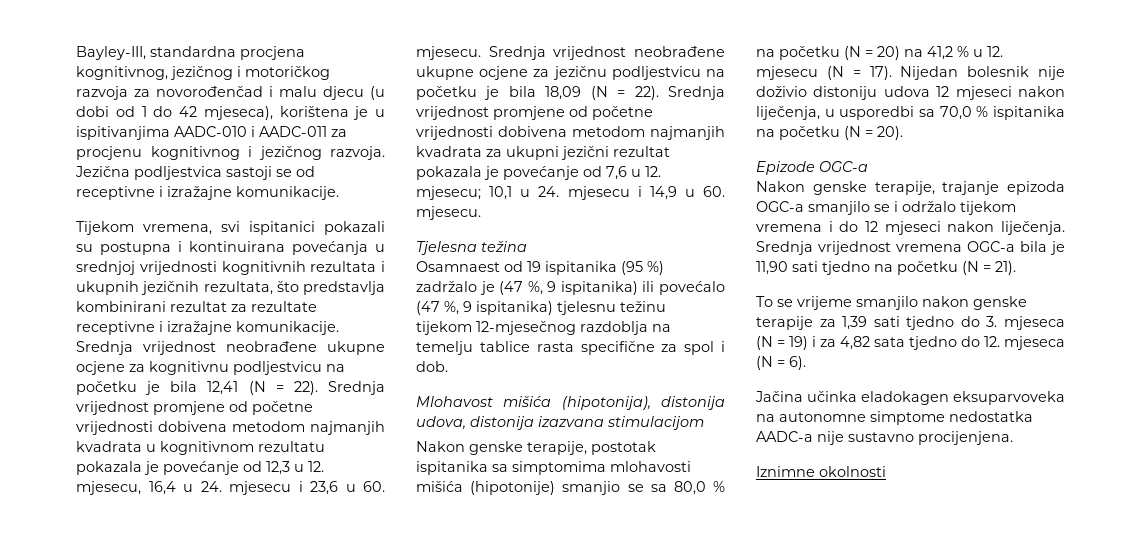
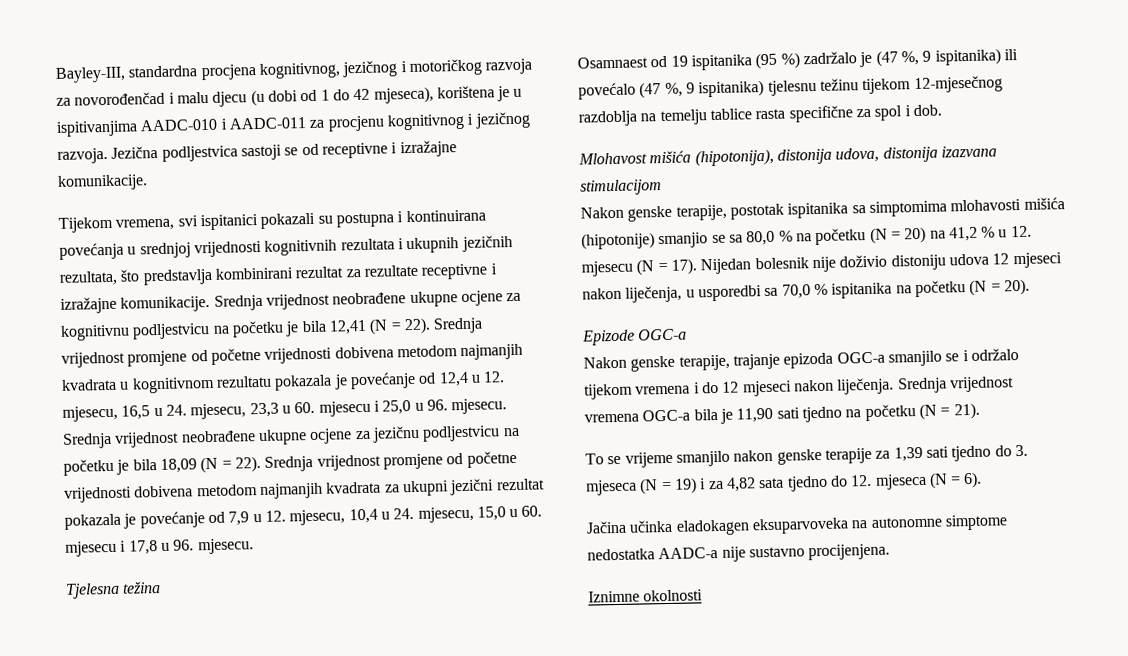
[266,461,324,475] [76,481,385,495] 12,3 u 12. mjesecu, 16,4 u 24. mjesecu i 23,6 u 60. -> [438,371,506,387] [62,399,448,422] 12,4 u 12. mjesecu, 16,5 u 24. mjesecu, 23,3 u 60. mjesecu i 25,0 u 96.
[606,166,661,180] [416,186,725,200] 7,6 u 12. mjesecu; 10,1 u 24. mjesecu i 14,9 u 60. -> [228,505,543,526] [65,539,195,557] 7,9 u 12. mjesecu, 10,4 u 24. mjesecu, 15,0 u 60. mjesecu i 17,8 u 96.

